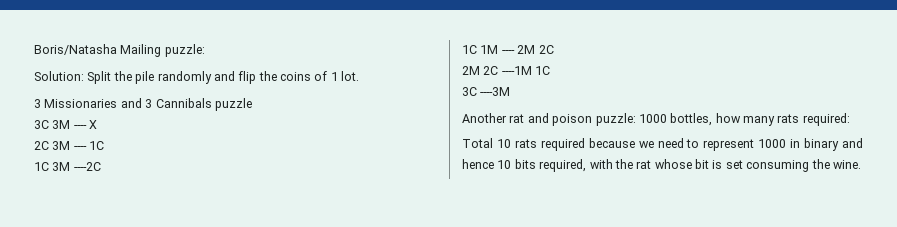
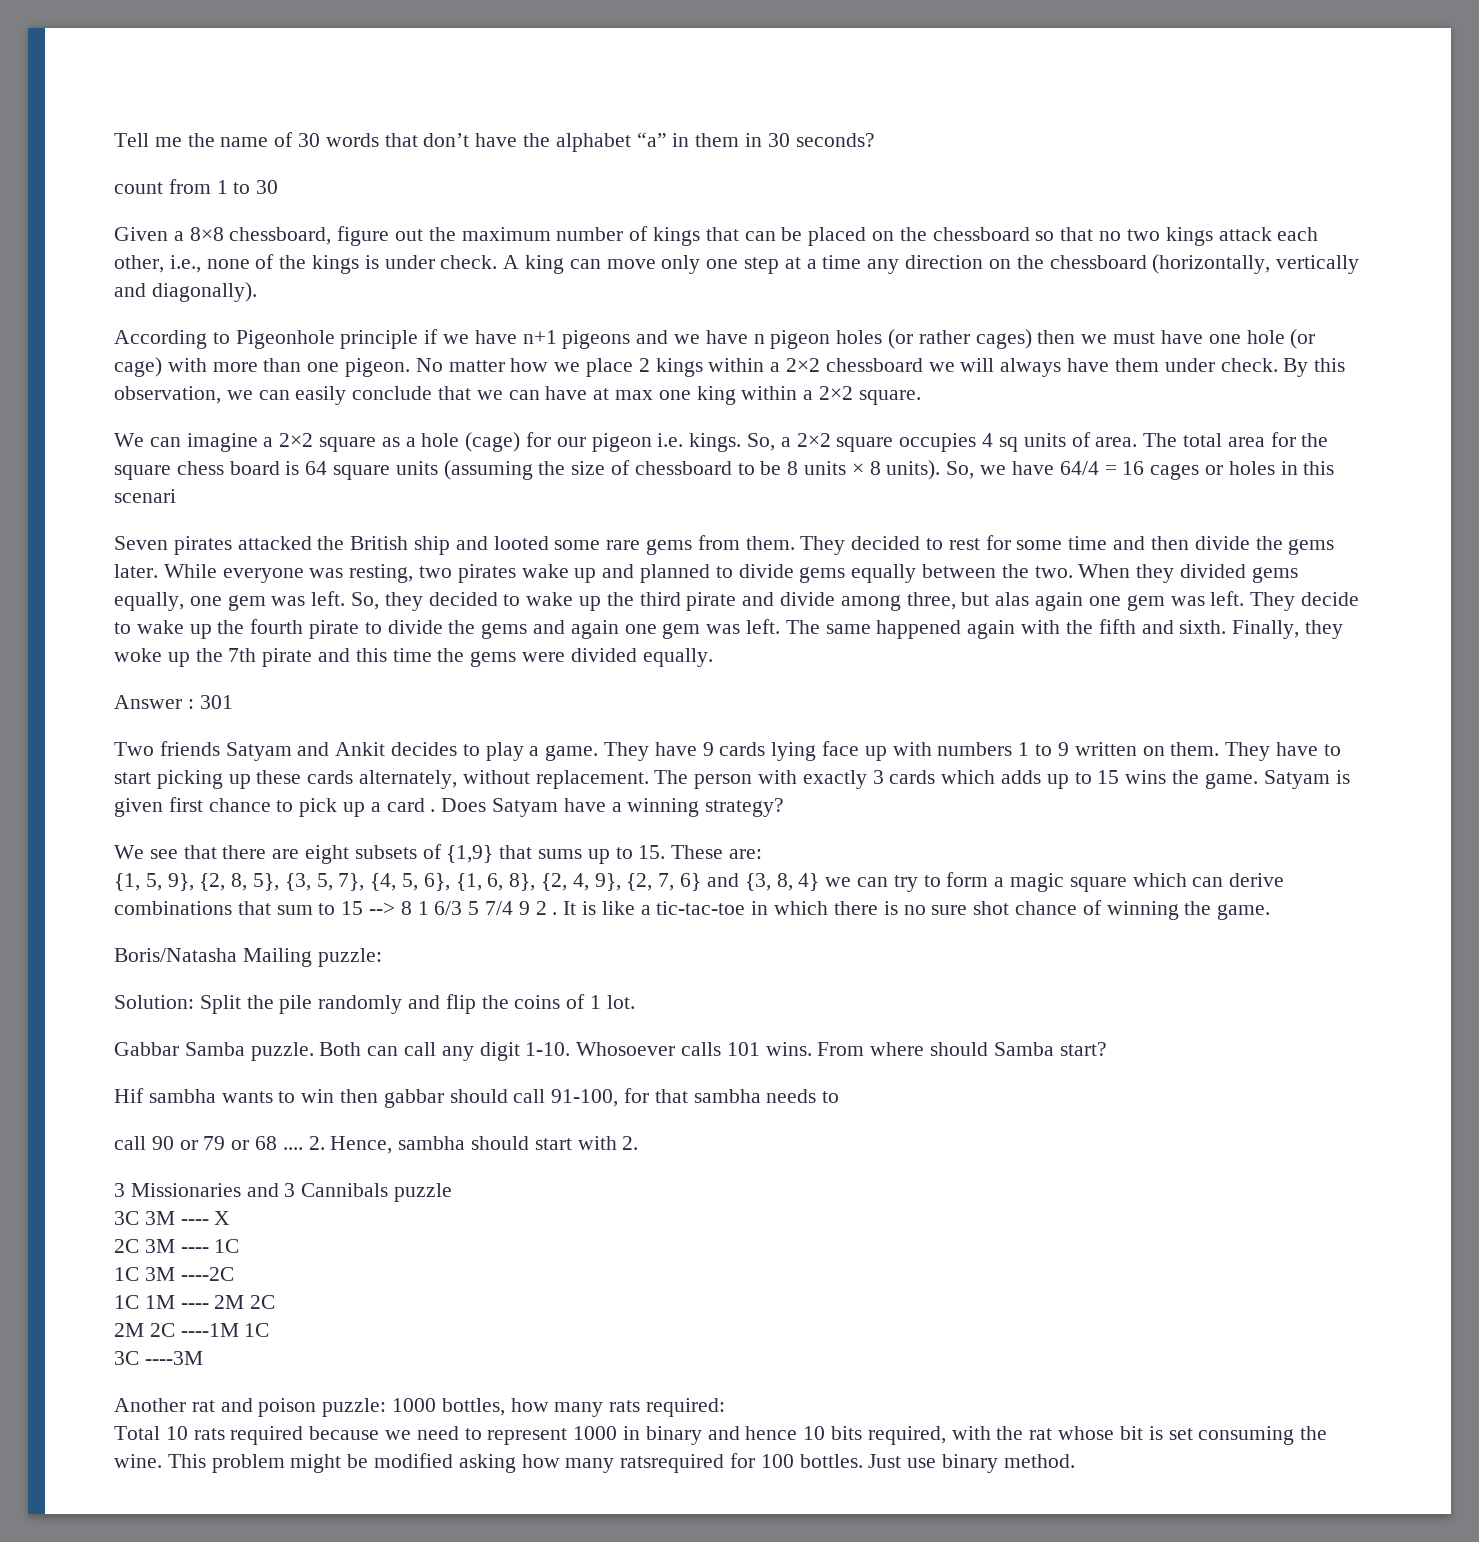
(34, 49) none -> [114,132,875,152] [114,179,279,194] [114,226,1319,246] [114,254,1360,274] [114,282,257,302] [114,329,1316,349] [114,357,1346,377] [114,386,921,405] [114,432,1329,452] [114,460,1335,480] [114,489,176,503] [114,535,1335,555] [114,564,1298,583] [114,591,1359,611] [114,619,1343,639] [114,648,713,667] [114,695,233,709] [114,741,1341,761] [114,770,1350,789] [114,797,785,817] [114,844,763,864] [114,872,1285,892] [114,900,1271,920] Tell me the name of 30 words that don’t have the alphabet “a” in them in 30 seconds? // count from 1 to 30 // Given a 8×8 chessboard, figure out the maximum number of kings that can be placed on the chessboard so that no two kings attack each other, i.e., none of the kings is under check. A king can move only one step at a time any direction on the chessboard (horizontally, vertically and diagonally). // According to Pigeonhole principle if we have n+1 pigeons and we have n pigeon holes (or rather cages) then we must have one hole (or cage) with more than one pigeon. No matter how we place 2 kings within a 2×2 chessboard we will always have them under check. By this observation, we can easily conclude that we can have at max one king within a 2×2 square. // We can imagine a 2×2 square as a hole (cage) for our pigeon i.e. kings. So, a 2×2 square occupies 4 sq units of area. The total area for the square chess board is 64 square units (assuming the size of chessboard to be 8 units × 8 units). So, we have 64/4 = 16 cages or holes in this scenari // Seven pirates attacked the British ship and looted some rare gems from them. They decided to rest for some time and then divide the gems later. While everyone was resting, two pirates wake up and planned to divide gems equally between the two. When they divided gems equally, one gem was left. So, they decided to wake up the third pirate and divide among three, but alas again one gem was left. They decide to wake up the fourth pirate to divide the gems and again one gem was left. The same happened again with the fifth and sixth. Finally, they woke up the 7th pirate and this time the gems were divided equally. // Answer : 301 // Two friends Satyam and Ankit decides to play a game. They have 9 cards lying face up with numbers 1 to 9 written on them. They have to start picking up these cards alternately, without replacement. The person with exactly 3 cards which adds up to 15 wins the game. Satyam is given first chance to pick up a card . Does Satyam have a winning strategy? // We see that there are eight subsets of {1,9} that sums up to 15. These are: // {1, 5, 9}, {2, 8, 5}, {3, 5, 7}, {4, 5, 6}, {1, 6, 8}, {2, 4, 9}, {2, 7, 6} and {3, 8, 4} we can try to form a magic square which can derive combinations that sum to 15 --> 8 1 6/3 5 7/4 9 2 . It is like a tic-tac-toe in which there is no sure shot chance of winning the game. //
(360, 76) none -> [114,1042,1107,1061] [114,1088,840,1108] [114,1136,639,1154] // Gabbar Samba puzzle. Both can call any digit 1-10. Whosoever calls 101 wins. From where should Samba start? // Hif sambha wants to win then gabbar should call 91-100, for that sambha needs to // call 90 or 79 or 68 .... 2. Hence, sambha should start with 2.
(861, 164) none -> [167,1453,1075,1473] This problem might be modified asking how many ratsrequired for 100 bottles. Just use binary method.

